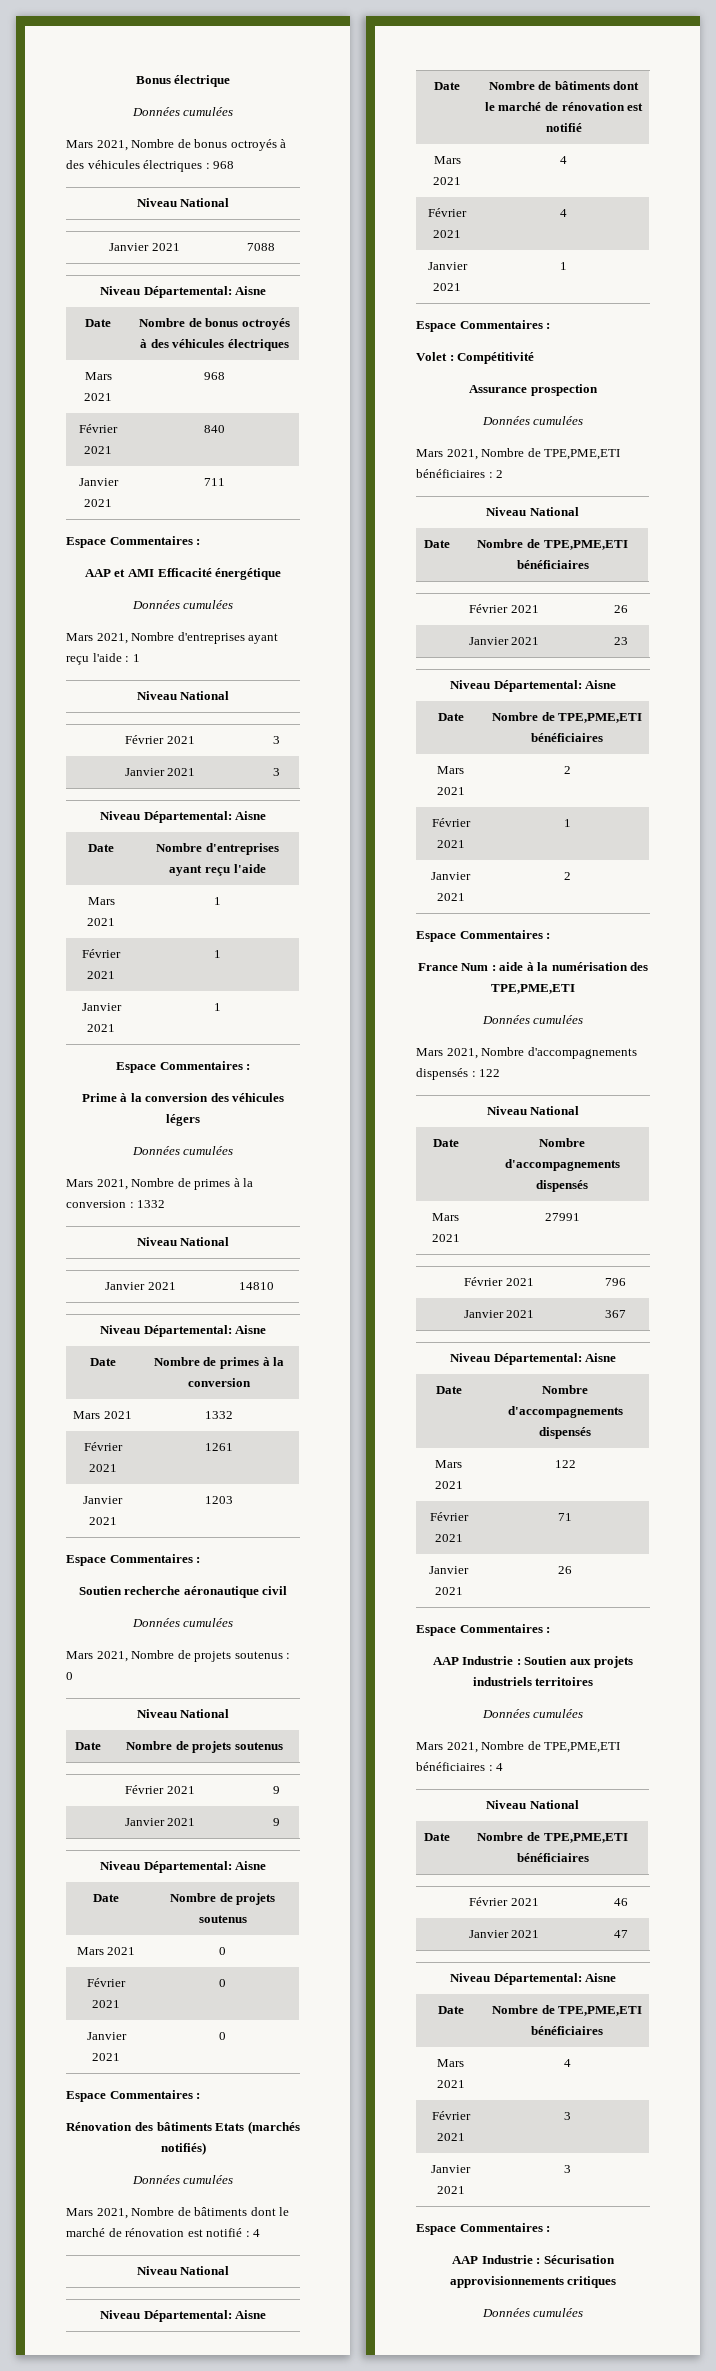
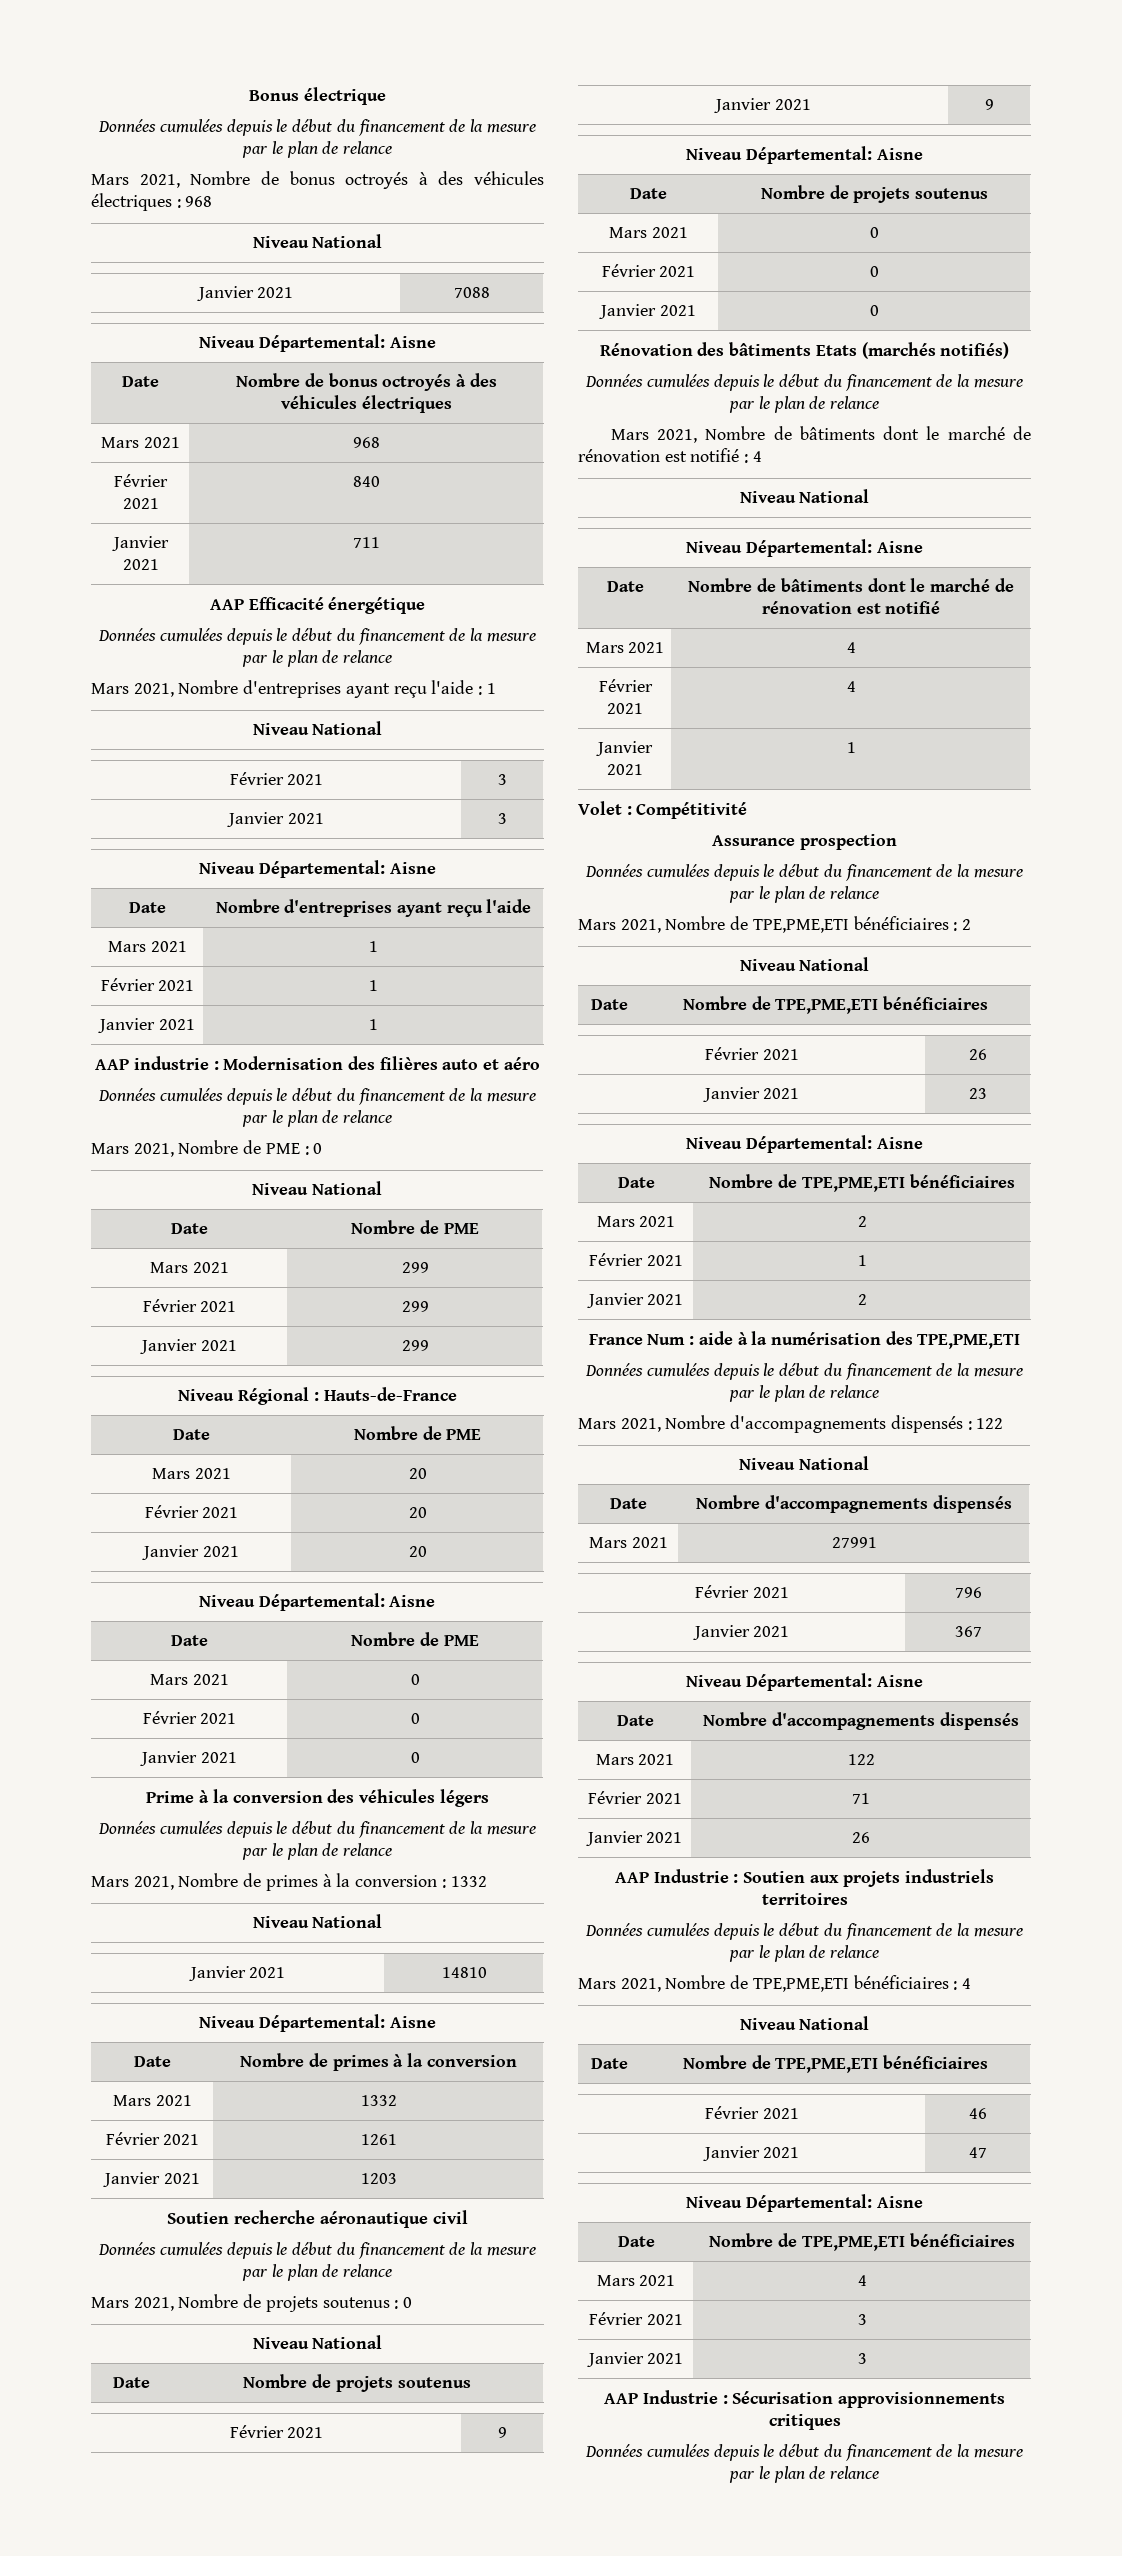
(234, 111) none -> [226,119,536,136] [242,141,392,158] depuis le début du financement de la mesure par le plan de relance
[66,536,201,548] [84,569,154,577] // Espace Commentaires : // AAP et AMI -> [209,599,244,610] // AAP
(234, 604) none -> [226,628,536,645] [242,650,392,667] depuis le début du financement de la mesure par le plan de relance
[115,1061,251,1073] Espace Commentaires : -> [95,1056,540,1070] [98,1088,536,1105] [242,1110,392,1127] [91,1140,323,1157] [252,1181,382,1195] [171,1223,208,1234] [351,1220,479,1234] [150,1262,229,1273] [401,1262,429,1273] [142,1299,237,1312] [401,1301,429,1312] [140,1339,237,1354] [401,1340,429,1351] [178,1387,457,1405] [173,1429,210,1440] [353,1426,482,1440] [152,1468,231,1479] [408,1468,427,1479] [144,1505,239,1518] [408,1507,427,1518] [142,1545,239,1560] [408,1546,427,1557] [198,1593,436,1611] [171,1635,208,1646] [351,1632,479,1646] [150,1674,229,1685] [410,1674,420,1685] [142,1711,237,1724] [410,1713,420,1724] [140,1751,237,1766] [410,1752,420,1763] AAP industrie : Modernisation des filières auto et aéro // Données cumulées depuis le début du financement de la mesure par le plan de relance // Mars 2021, Nombre de PME : 0 // Niveau National // Date | Nombre de PME // Mars 2021 | 299 // Février 2021 | 299 // Janvier 2021 | 299 // Niveau Régional : Hauts-de-France // Date | Nombre de PME // Mars 2021 | 20 // Février 2021 | 20 // Janvier 2021 | 20 // Niveau Départemental: Aisne // Date | Nombre de PME // Mars 2021 | 0 // Février 2021 | 0 // Janvier 2021 | 0
(234, 1150) none -> [226,1821,536,1838] [242,1843,392,1860] depuis le début du financement de la mesure par le plan de relance
[66,1554,201,1566] // Espace Commentaires : -> (397, 2178) none
(234, 1622) none -> [226,2242,536,2259] [242,2264,392,2281] depuis le début du financement de la mesure par le plan de relance
[66,2090,201,2102] // Espace Commentaires : -> (879, 310) none
(234, 2179) none -> [713,374,1023,391] [729,396,879,413] depuis le début du financement de la mesure par le plan de relance
[416,320,551,332] // Espace Commentaires : -> (856, 747) none
(584, 420) none -> [713,864,1023,881] [729,886,879,903] depuis le début du financement de la mesure par le plan de relance
[416,930,551,942] // Espace Commentaires : -> (867, 1299) none
(584, 1019) none -> [713,1363,1023,1380] [729,1385,879,1402] depuis le début du financement de la mesure par le plan de relance
[416,1624,551,1636] // Espace Commentaires : -> (870, 1837) none
(584, 1713) none -> [713,1923,1023,1940] [729,1945,879,1962] depuis le début du financement de la mesure par le plan de relance
[416,2223,551,2235] // Espace Commentaires : -> (867, 2358) none
(584, 2312) none -> [713,2444,1023,2461] [729,2466,879,2483] depuis le début du financement de la mesure par le plan de relance

